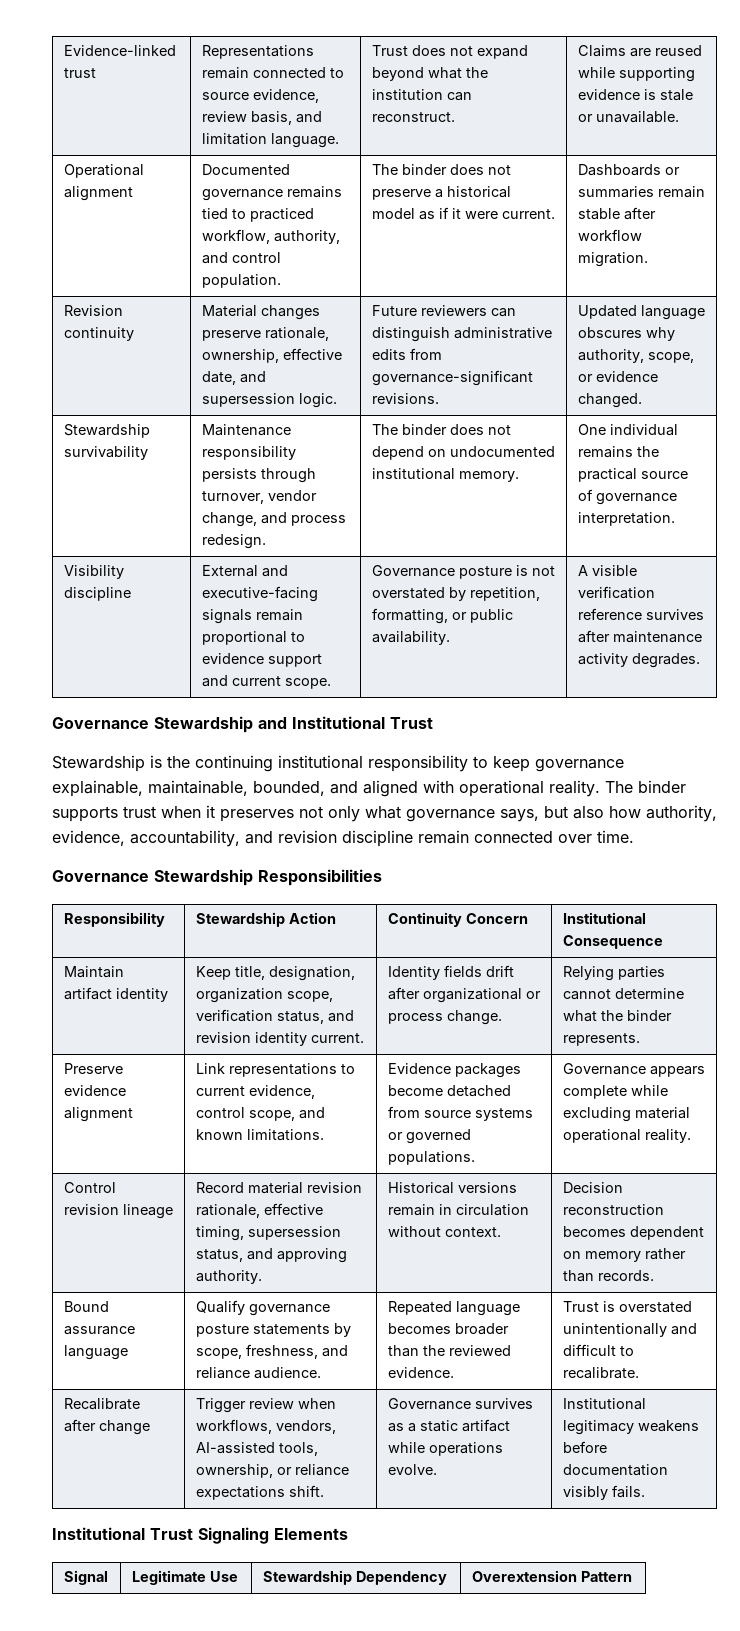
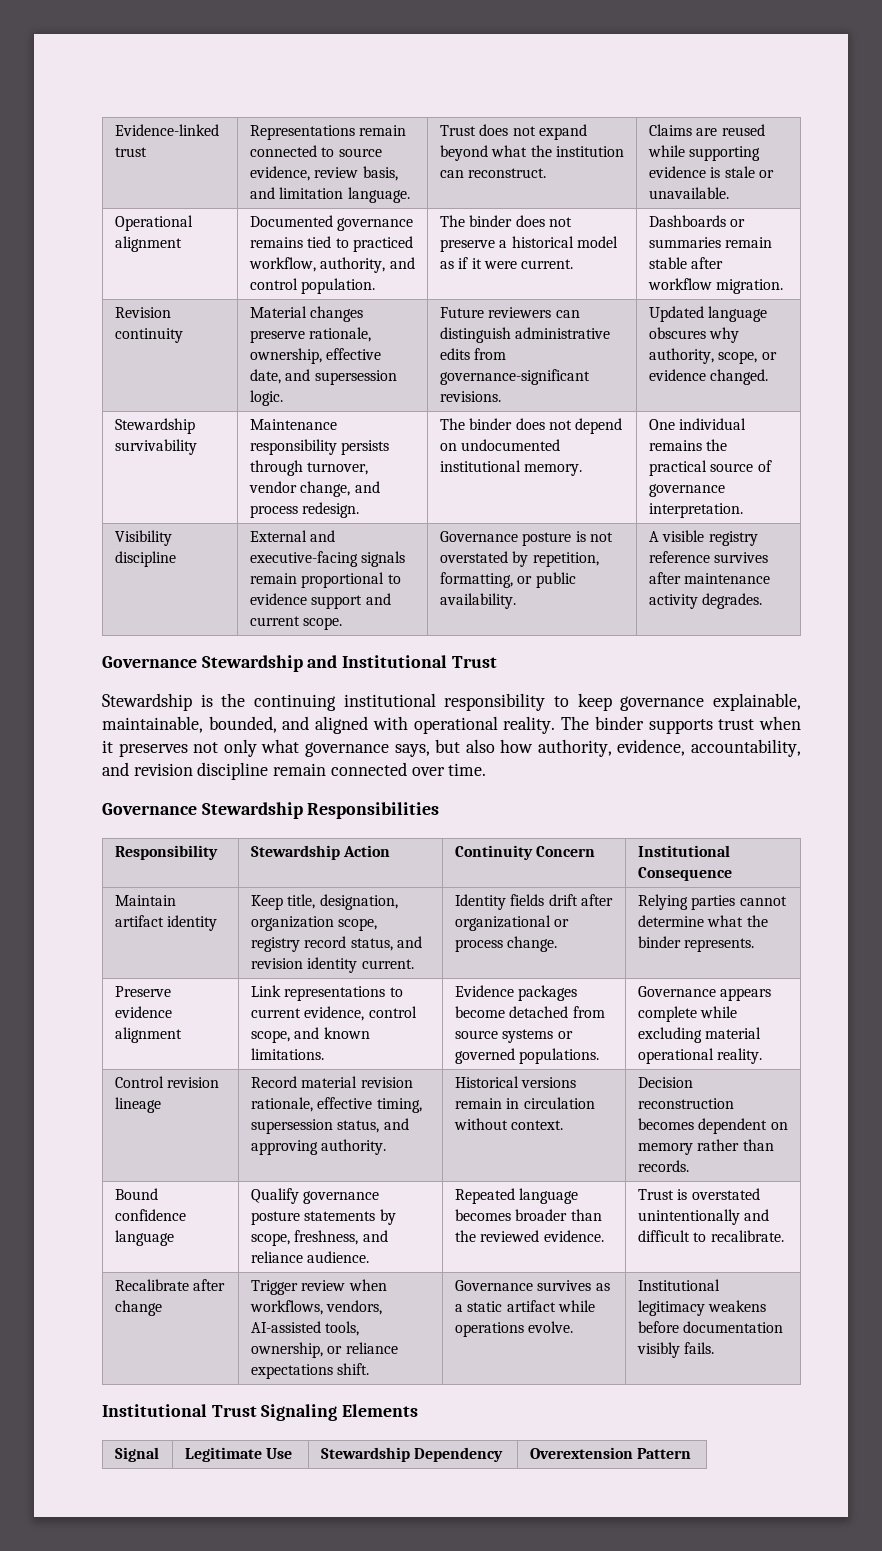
[577,586,655,599] verification -> [708,531,758,546] registry
[195,1009,273,1022] verification -> [250,936,347,952] registry record
[63,1326,135,1335] assurance -> [114,1209,186,1221] confidence

